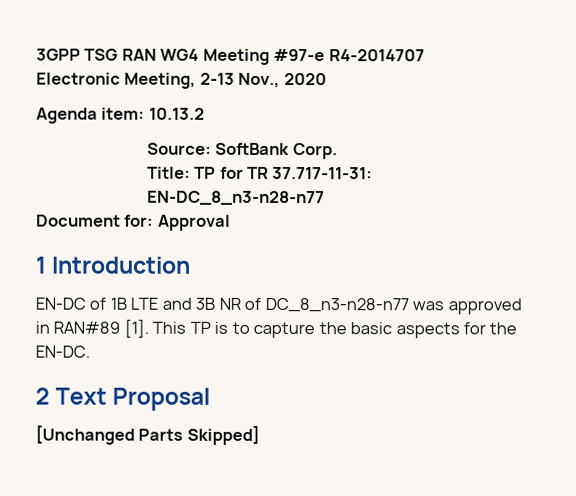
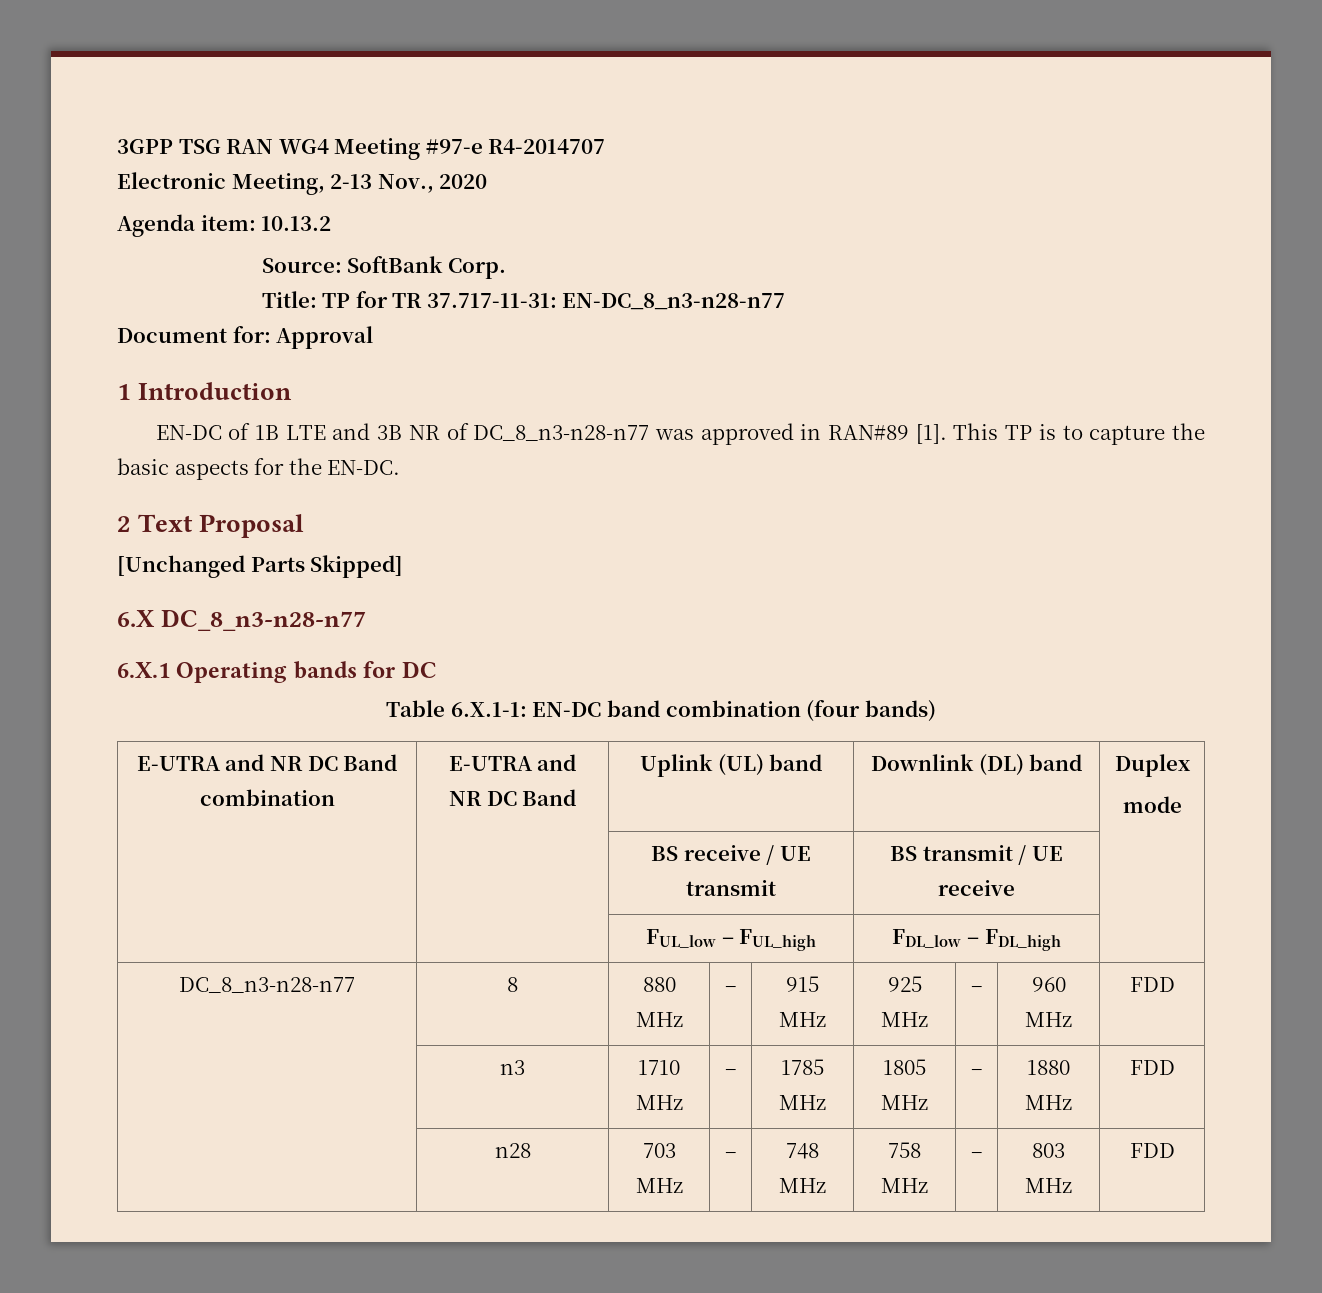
(260, 435) none -> [117,609,366,631] [117,661,437,683] [386,700,936,722] [136,754,398,771] [199,789,335,806] [448,754,577,771] [448,789,577,806] [639,754,823,777] [870,754,1083,776] [1114,754,1191,777] [1122,796,1182,813] [651,845,811,865] [685,880,776,896] [890,845,1063,865] [937,880,1015,896] [645,929,817,951] [892,929,1061,951] [179,977,355,993] [507,977,518,992] [642,977,676,992] [635,1012,683,1027] [724,986,737,992] [785,976,819,992] [778,1012,826,1027] [887,976,922,992] [880,1012,928,1027] [970,986,983,992] [1031,977,1066,992] [1025,1012,1072,1027] [1129,977,1175,992] [500,1060,525,1075] [638,1060,680,1075] [635,1095,683,1110] [724,1069,737,1075] [780,1059,824,1075] [778,1095,826,1110] [882,1059,926,1075] [880,1095,928,1110] [970,1069,983,1075] [1027,1060,1070,1075] [1025,1095,1072,1110] [1129,1060,1175,1075] [494,1143,531,1158] [642,1143,676,1158] [635,1178,683,1193] [724,1152,737,1158] [785,1143,819,1159] [778,1178,826,1193] [887,1142,921,1158] [880,1178,928,1193] [970,1152,983,1158] [1032,1143,1065,1158] [1025,1178,1072,1193] [1129,1143,1175,1158] // 6.X DC_8_n3-n28-n77 // 6.X.1 Operating bands for DC // Table 6.X.1-1: EN-DC band combination (four bands) // E-UTRA and NR DC Band combination | E-UTRA and NR DC Band | Uplink (UL) band | Downlink (DL) band | Duplex // mode // | | BS receive / UE transmit | BS transmit / UE receive | // | | FUL_low – FUL_high | FDL_low – FDL_high | // DC_8_n3-n28-n77 | 8 | 880 MHz | – | 915 MHz | 925 MHz | – | 960 MHz | FDD // | n3 | 1710 MHz | – | 1785 MHz | 1805 MHz | – | 1880 MHz | FDD // | n28 | 703 MHz | – | 748 MHz | 758 MHz | – | 803 MHz | FDD

